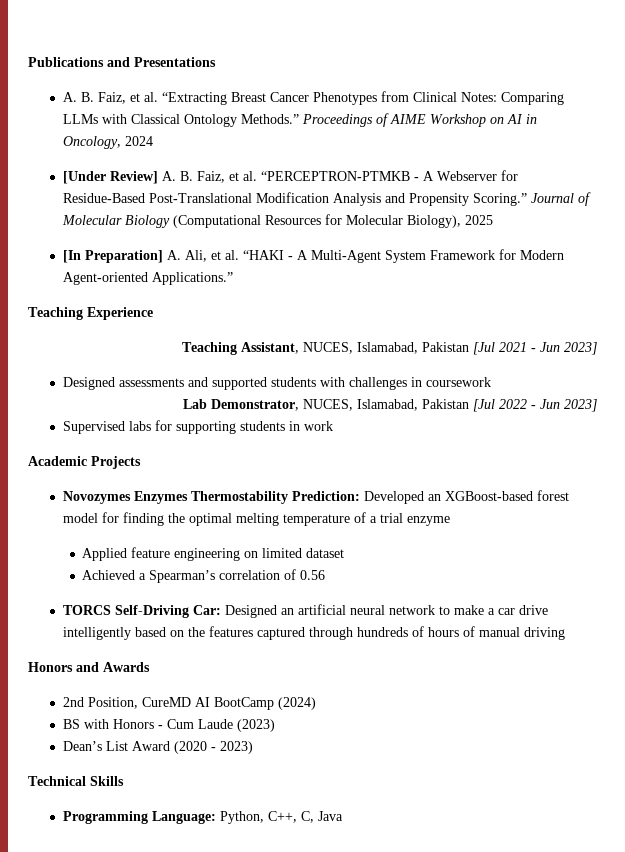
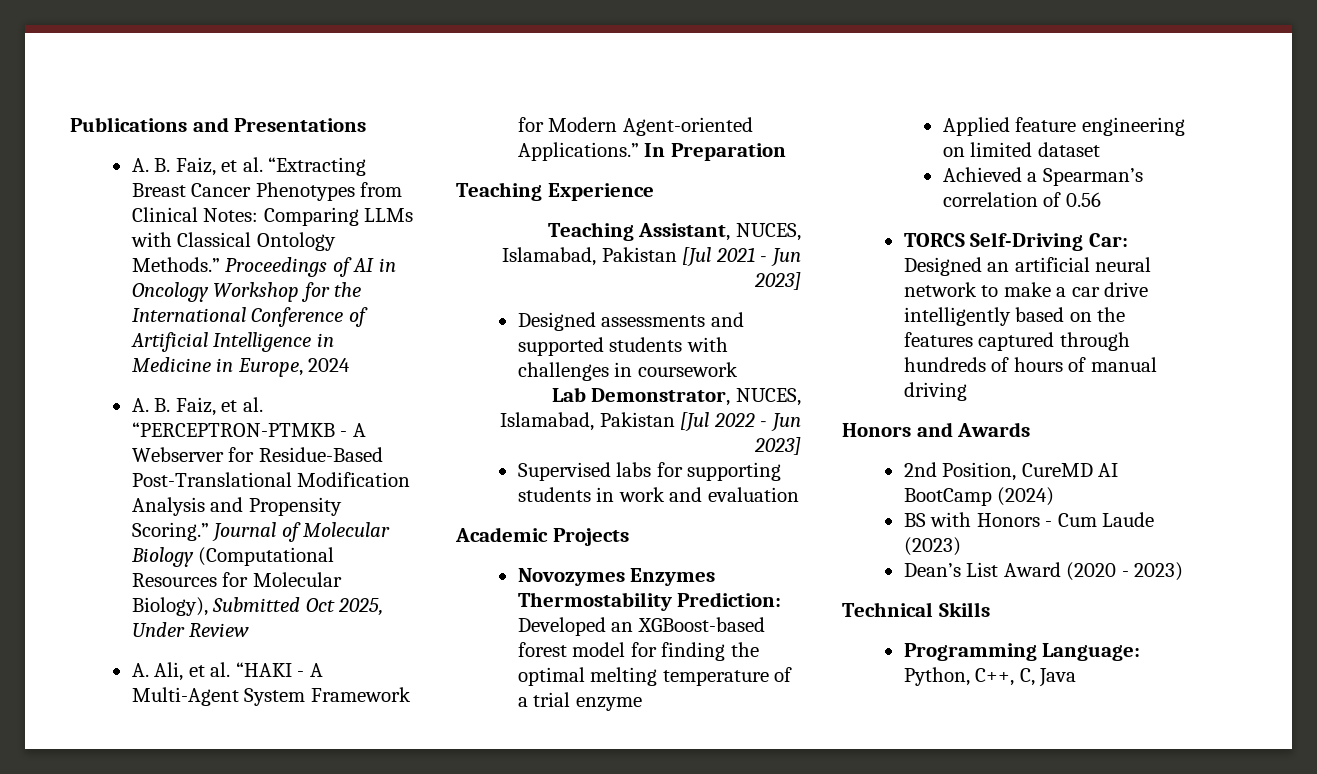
[389,114,537,127] [62,136,121,149] AIME Workshop on AI in Oncology, -> [353,258,396,272] [131,282,362,302] [131,307,368,327] [130,332,334,352] [131,357,303,377] AI in Oncology Workshop for the International Conference of Artificial Intelligence in Medicine in Europe,
[62,171,158,184] [Under Review] -> (351, 365) none
[464,215,493,225] [62,250,163,263] 2025 // [In Preparation] -> [212,597,384,616] [131,622,250,637] Submitted Oct 2025, Under Review //
(233, 278) none -> [644,143,786,161] In Preparation
(333, 426) none -> [669,487,799,502] and evaluation

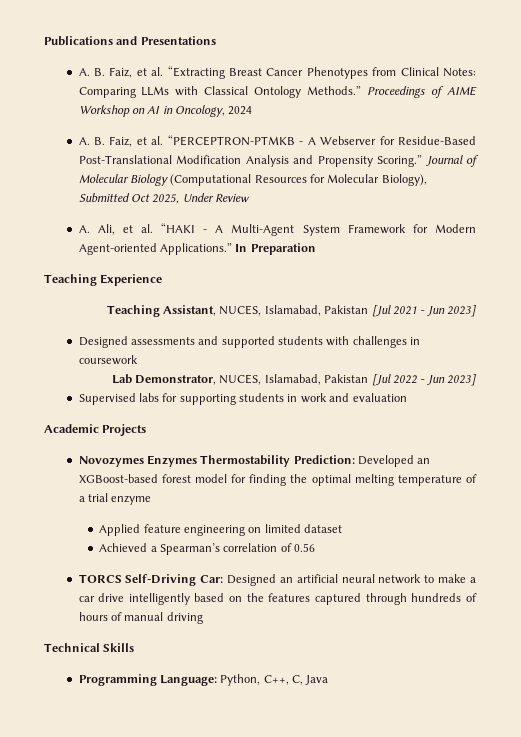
[353,258,396,272] [131,282,362,302] [131,307,368,327] [130,332,334,352] [131,357,303,377] AI in Oncology Workshop for the International Conference of Artificial Intelligence in Medicine in Europe, -> [447,86,478,96] [78,105,226,117] AIME Workshop on AI in Oncology,
[842,422,1031,437] [903,462,1119,481] [903,487,1055,506] [903,512,1155,527] [903,537,961,556] [903,562,1184,581] // Honors and Awards // 2nd Position, CureMD AI BootCamp (2024) // BS with Honors - Cum Laude (2023) // Dean’s List Award (2020 - 2023) -> (203, 618) none

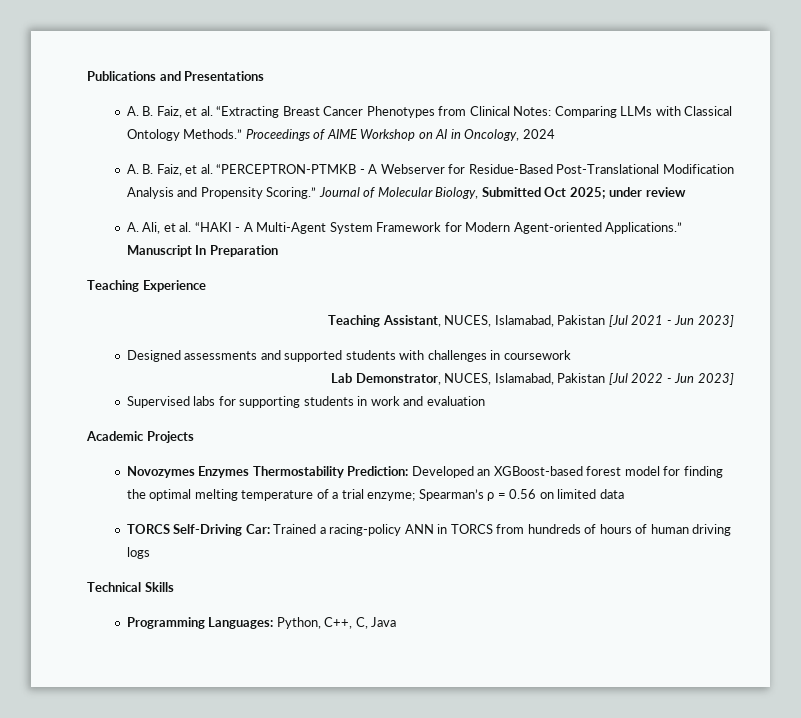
[129,174,427,186] [78,193,251,204] Biology (Computational Resources for Molecular Biology), Submitted Oct 2025, Under Review -> [435,187,686,199] Biology, Submitted Oct 2025; under review
(232, 249) none -> [126,245,192,257] Manuscript
[111,495,152,505] [99,524,343,536] [99,543,316,555] [78,574,477,586] [78,593,407,605] enzyme // Applied feature engineering on limited dataset // Achieved a Spearman’s correlation of 0.56 // TORCS Self-Driving Car: Designed an artificial neural network to make a car drive intelligently based on the features captured through -> [367,489,624,501] [126,524,525,536] enzyme; Spearman’s ρ = 0.56 on limited data // TORCS Self-Driving Car: Trained a racing-policy ANN in TORCS from
[124,612,164,621] manual -> [650,524,689,534] human
(203, 618) none -> [126,547,150,559] logs
[159,675,217,686] Language: -> [208,617,274,629] Languages:

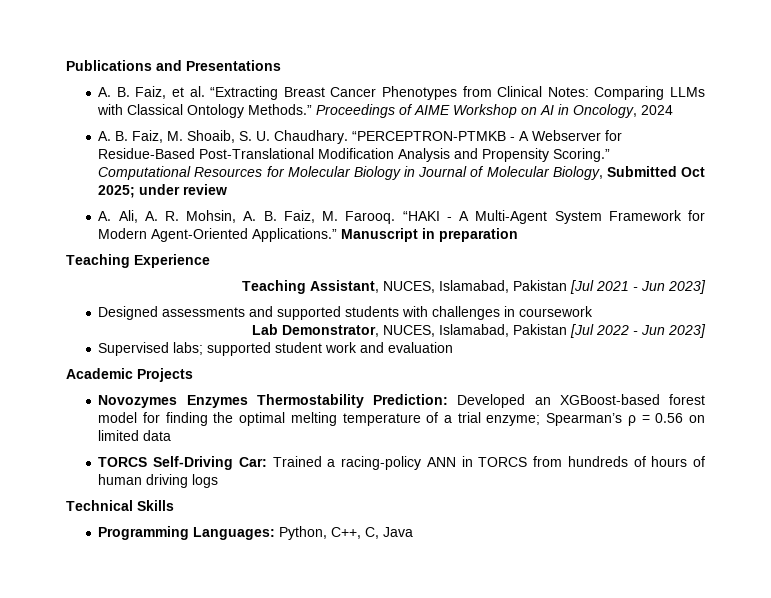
[185,164,213,174] et al. -> [167,130,349,144] M. Shoaib, S. U. Chaudhary.
(317, 193) none -> [98,166,416,180] Computational Resources for Molecular Biology in
[163,222,192,232] et al. -> [144,210,396,224] A. R. Mohsin, A. B. Faiz, M. Farooq.
[513,222,602,234] Agent-oriented -> [151,228,249,242] Agent-Oriented
[195,245,278,257] In Preparation -> [422,228,519,242] in preparation
[193,396,368,408] labs for supporting students in -> [173,342,323,356] labs; supported student

